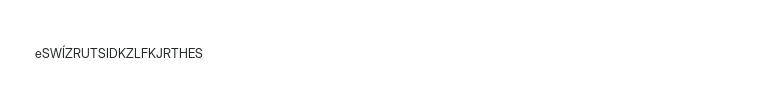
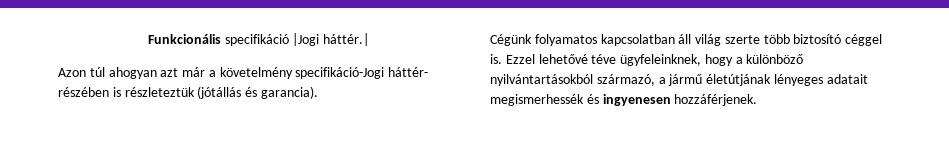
[35,45,203,58] eSWÍZRUTSIDKZLFKJRTHES -> [147,33,370,46] [58,67,429,79] [58,86,318,99] [490,34,883,46] [490,54,804,66] [490,74,868,86] [490,94,758,106] Funkcionális specifikáció |Jogi háttér.| // Azon túl ahogyan azt már a követelmény specifikáció-Jogi háttér- részében is részleteztük (jótállás és garancia). // Cégünk folyamatos kapcsolatban áll világ szerte több biztosító céggel is. Ezzel lehetővé téve ügyfeleinknek, hogy a különböző nyilvántartásokból származó, a jármű életútjának lényeges adatait megismerhessék és ingyenesen hozzáférjenek.

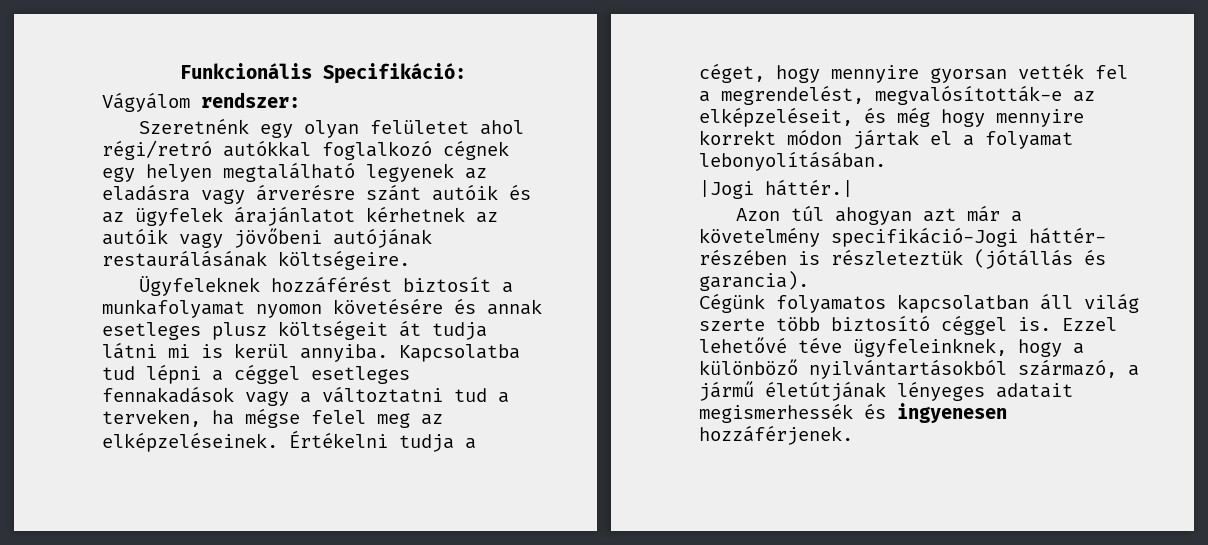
[224,34,289,46] specifikáció -> [322,63,466,84] [102,92,300,112] [139,118,525,138] [102,140,509,160] [102,162,487,182] [102,184,531,204] [102,206,498,226] [102,228,432,248] [102,250,410,270] [139,276,514,296] [102,298,542,318] [102,320,487,340] [102,342,520,362] [102,364,410,384] [102,386,509,406] [102,408,443,428] [102,430,476,452] [699,63,1128,83] [699,85,1095,105] [699,107,1084,127] [699,129,1073,149] [699,151,886,171] Specifikáció: // Vágyálom rendszer: // Szeretnénk egy olyan felületet ahol régi/retró autókkal foglalkozó cégnek egy helyen megtalálható legyenek az eladásra vagy árverésre szánt autóik és az ügyfelek árajánlatot kérhetnek az autóik vagy jövőbeni autójának restaurálásának költségeire. // Ügyfeleknek hozzáférést biztosít a munkafolyamat nyomon követésére és annak esetleges plusz költségeit át tudja látni mi is kerül annyiba. Kapcsolatba tud lépni a céggel esetleges fennakadások vagy a változtatni tud a terveken, ha mégse felel meg az elképzeléseinek. Értékelni tudja a céget, hogy mennyire gyorsan vették fel a megrendelést, megvalósították-e az elképzeléseit, és még hogy mennyire korrekt módon jártak el a folyamat lebonyolításában. //

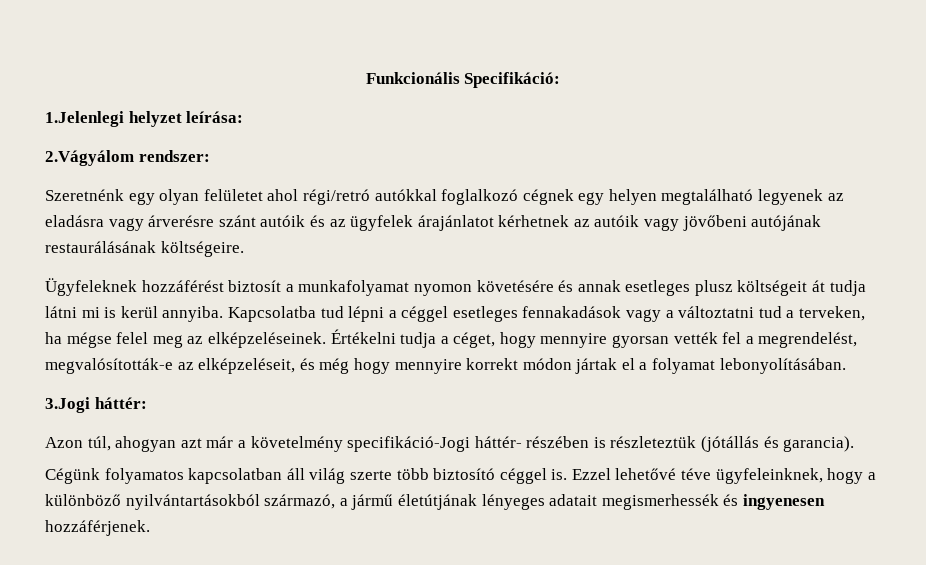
[102,92,190,112] Vágyálom -> [45,111,244,127] [45,150,134,166] 1.Jelenlegi helyzet leírása: // 2.Vágyálom
[699,179,853,199] |Jogi háttér.| -> [45,397,147,413] 3.Jogi háttér:
[791,205,825,221] túl -> [87,436,111,451] túl,

